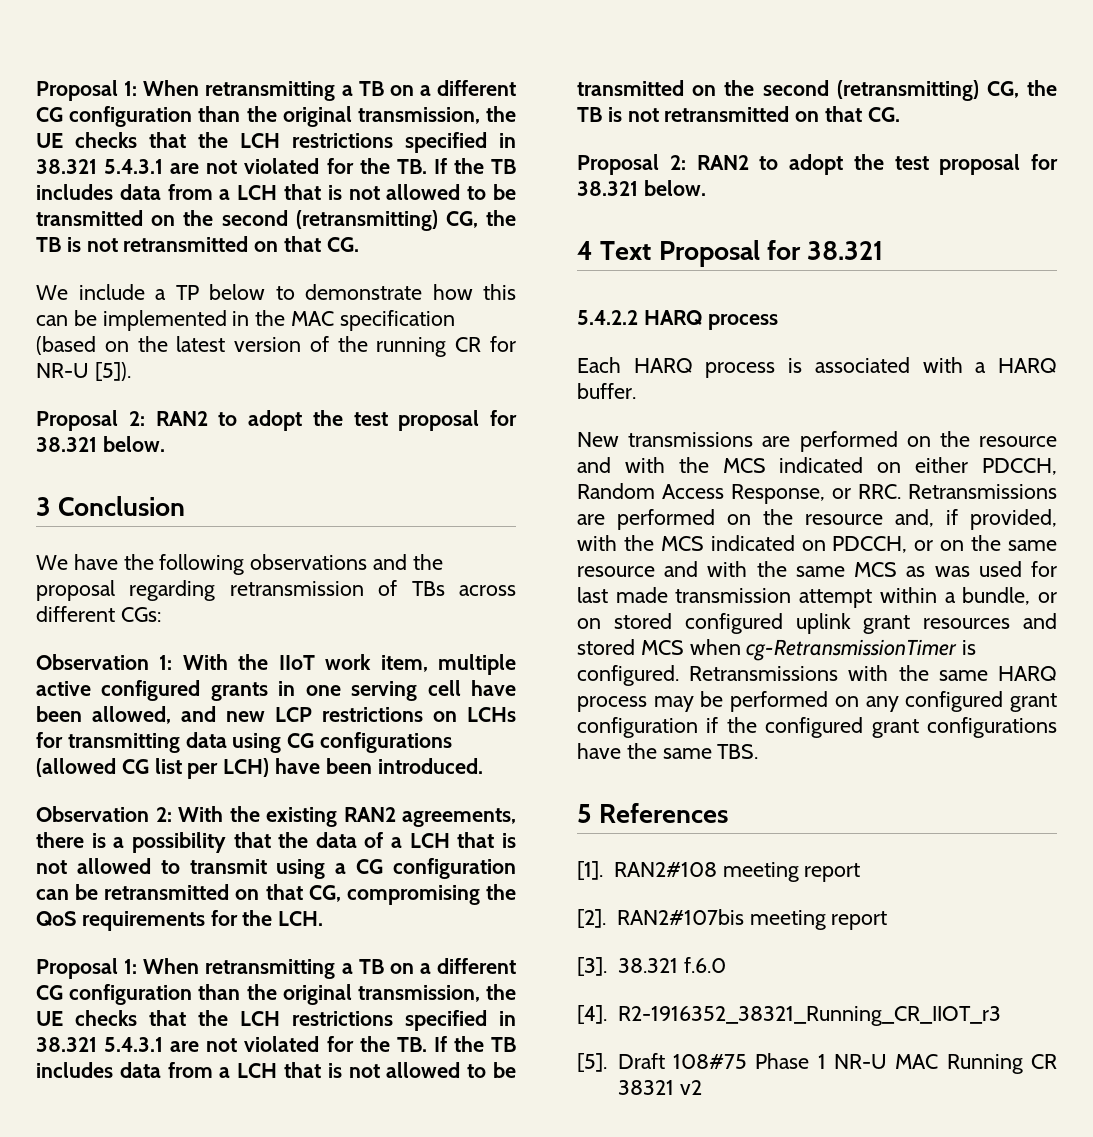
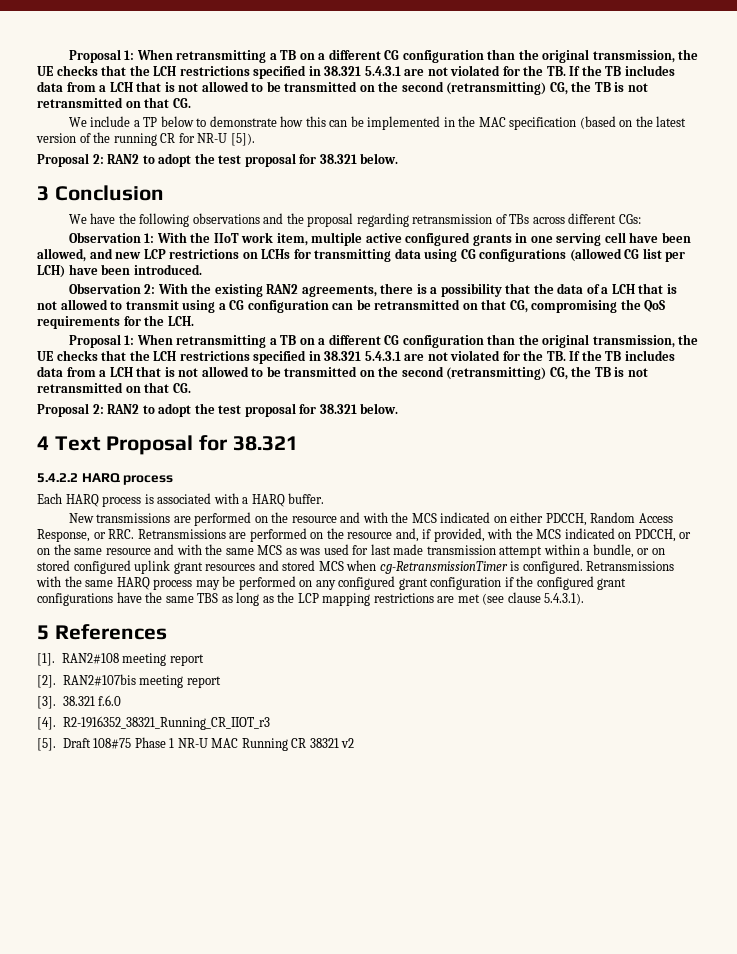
[717,744,759,759] TBS. -> [197,592,585,606] TBS as long as the LCP mapping restrictions are met (see clause 5.4.3.1).

